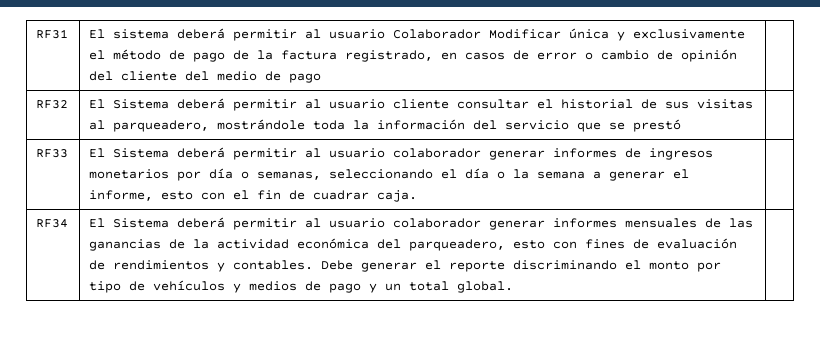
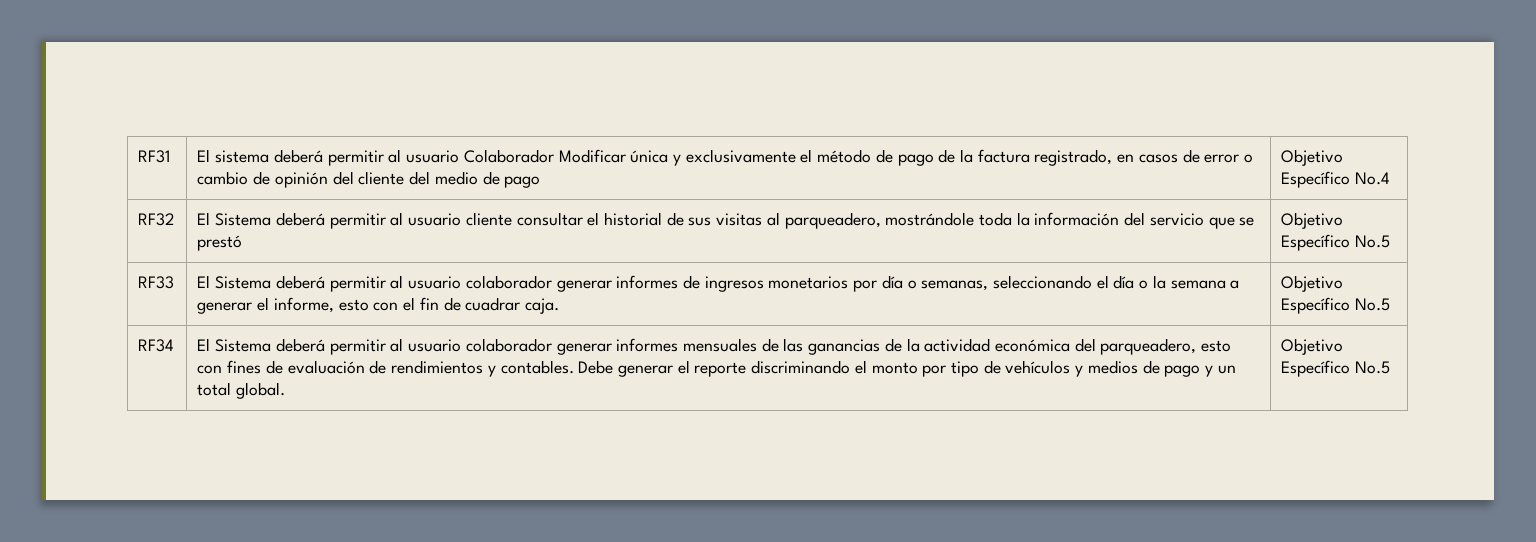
(322, 78) none -> [1281,149,1344,166] [1281,171,1391,188] Objetivo Específico No.4
(682, 125) none -> [1281,212,1344,229] [1281,234,1391,251] Objetivo Específico No.5
(418, 196) none -> [1281,275,1344,292] [1281,297,1391,314] Objetivo Específico No.5
(514, 287) none -> [1281,338,1344,355] [1281,360,1391,377] Objetivo Específico No.5

